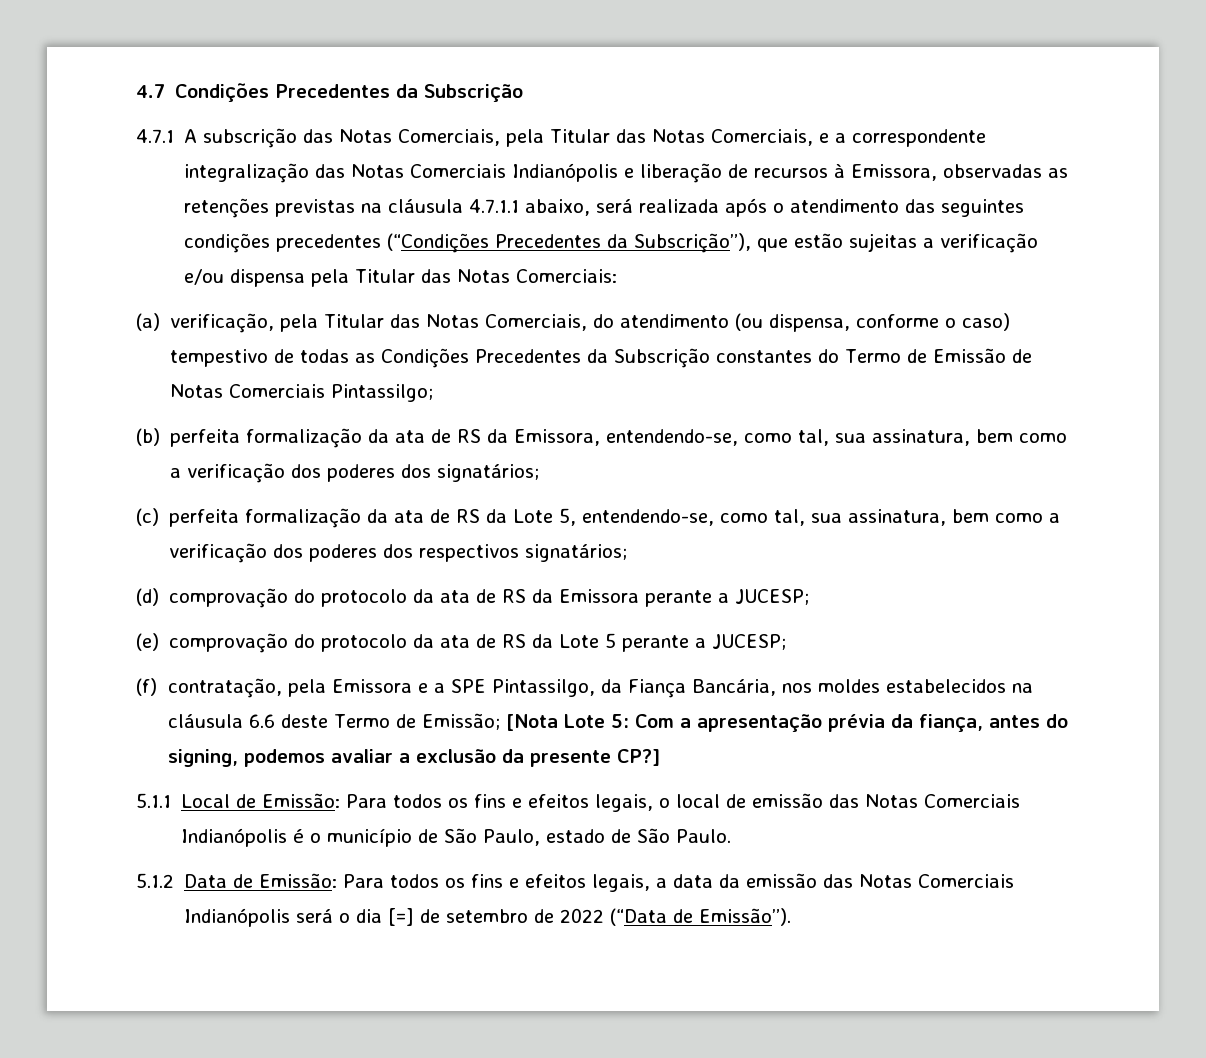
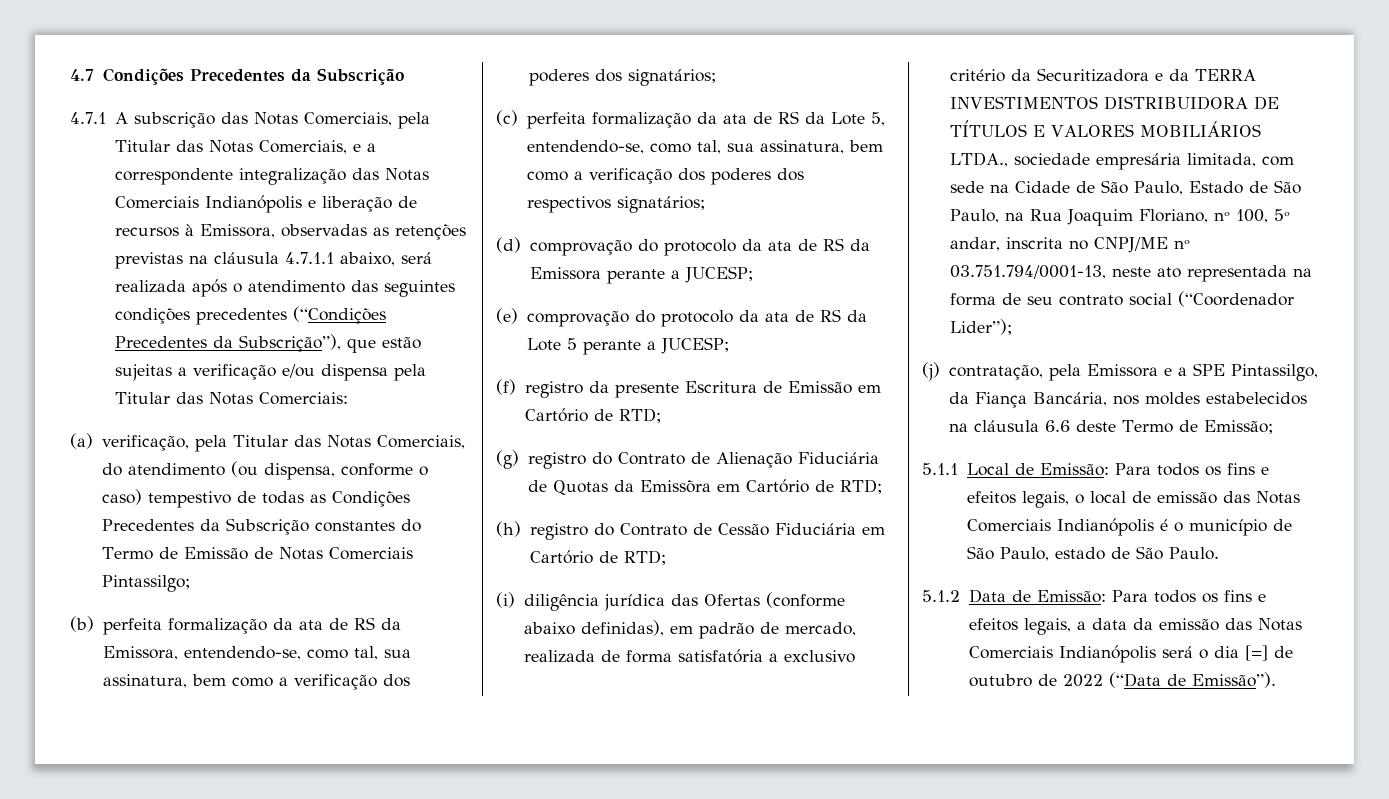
(157, 687) none -> [524,381,881,398] [524,408,661,423] [496,450,879,469] [527,479,882,495] [496,521,885,540] [529,550,666,565] [496,592,845,611] [523,620,856,639] [523,649,855,663] [949,68,1256,82] [949,96,1279,110] [949,120,1261,137] [949,152,1294,170] [949,180,1301,195] [949,209,1290,226] [949,237,1190,253] [949,265,1312,282] [949,291,1294,307] [949,319,1012,335] [922,362,940,381] registro da presente Escritura de Emissão em Cartório de RTD; // (g) registro do Contrato de Alienação Fiduciária de Quotas da Emissõra em Cartório de RTD; // (h) registro do Contrato de Cessão Fiduciária em Cartório de RTD; // (i) diligência jurídica das Ofertas (conforme abaixo definidas), em padrão de mercado, realizada de forma satisfatória a exclusivo critério da Securitizadora e da TERRA INVESTIMENTOS DISTRIBUIDORA DE TÍTULOS E VALORES MOBILIÁRIOS LTDA., sociedade empresária limitada, com sede na Cidade de São Paulo, Estado de São Paulo, na Rua Joaquim Floriano, nº 100, 5º andar, inscrita no CNPJ/ME nº 03.751.794/0001-13, neste ato representada na forma de seu contrato social (“Coordenador Lider”); // (j)
[505,714,1068,732] [167,749,660,767] [Nota Lote 5: Com a apresentação prévia da fiança, antes do signing, podemos avaliar a exclusão da presente CP?] -> (1273, 427) none
[446,909,529,923] setembro -> [968,674,1032,687] outubro

